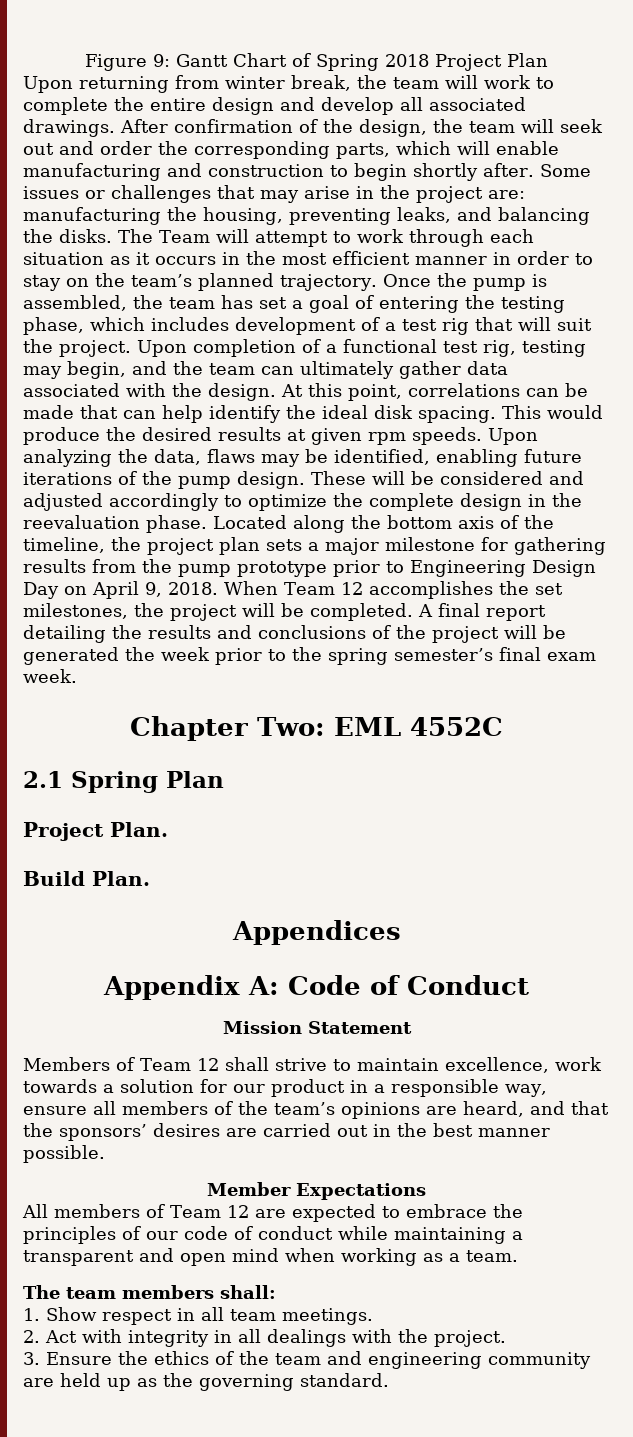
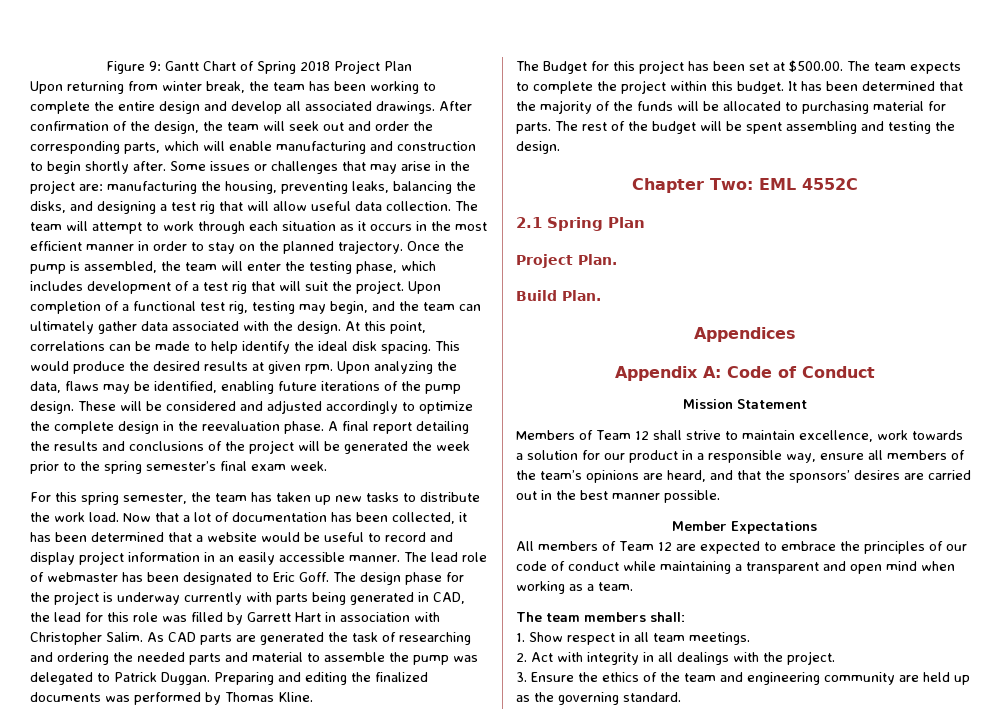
[445,75,531,89] will work -> [309,81,419,94] has been working
[457,207,492,221] and -> (389, 187) none
[59,229,210,243] disks. The Team -> [30,201,478,214] [30,222,62,231] disks, and designing a test rig that will allow useful data collection. The team
[131,274,192,287] team’s -> (279, 246) none
[221,295,459,313] has set a goal of entering -> [221,261,281,271] will enter
[80,405,156,419] that can -> [194,342,207,351] to
[368,427,482,445] rpm speeds. -> [305,364,333,374] rpm.
[213,515,554,533] [23,537,606,555] [23,559,596,577] [23,581,563,599] [23,603,413,621] Located along the bottom axis of the timeline, the project plan sets a major milestone for gathering results from the pump prototype prior to Engineering Design Day on April 9, 2018. When Team 12 accomplishes the set milestones, the project will be completed. -> (324, 427) none
(77, 676) none -> [30,492,480,505] [30,512,467,524] [30,532,453,542] [30,551,487,565] [30,572,464,585] [30,591,465,605] [30,612,440,625] [30,632,471,645] [30,652,478,665] [30,672,428,685] [30,692,313,705] [516,60,961,74] [516,80,963,94] [516,100,946,114] [516,121,955,134] [516,141,560,154] // For this spring semester, the team has taken up new tasks to distribute the work load. Now that a lot of documentation has been collected, it has been determined that a website would be useful to record and display project information in an easily accessible manner. The lead role of webmaster has been designated to Eric Goff. The design phase for the project is underway currently with parts being generated in CAD, the lead for this role was filled by Garrett Hart in association with Christopher Salim. As CAD parts are generated the task of researching and ordering the needed parts and material to assemble the pump was delegated to Patrick Duggan. Preparing and editing the finalized documents was performed by Thomas Kline. // The Budget for this project has been set at $500.00. The team expects to complete the project within this budget. It has been determined that the majority of the funds will be allocated to purchasing material for parts. The rest of the budget will be spent assembling and testing the design.

